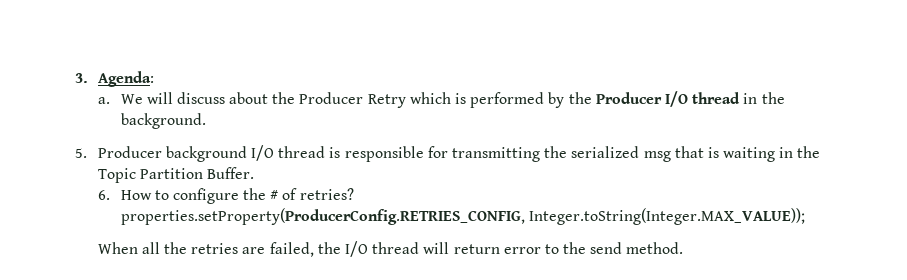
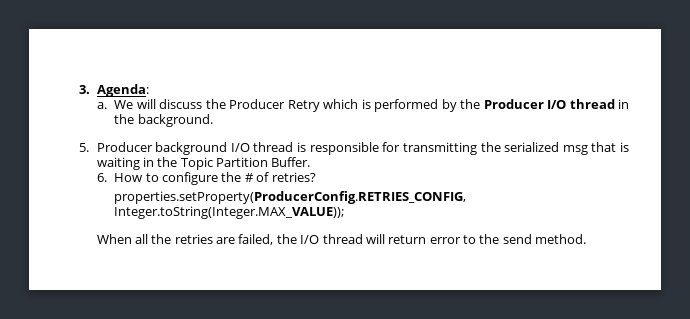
[229,92,269,104] about -> (203, 104) none

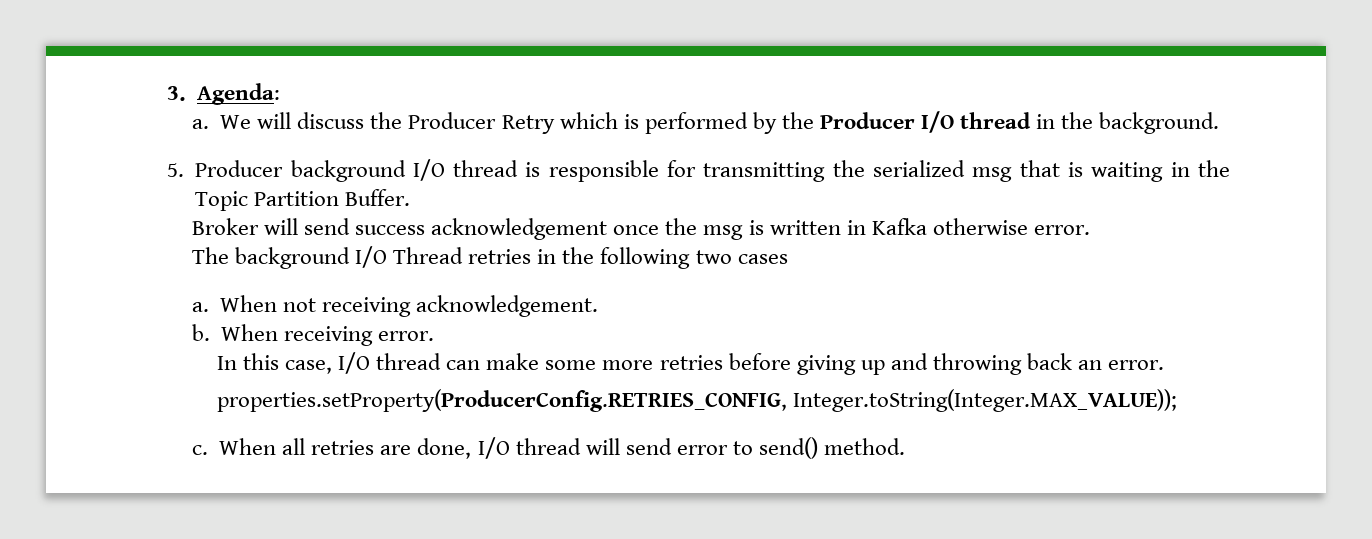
[96,172,316,185] 6. How to configure the # of retries? -> [191,218,1090,240] [191,246,788,269] [191,295,599,317] [191,324,435,346] [216,352,1165,375] Broker will send success acknowledgement once the msg is written in Kafka otherwise error. // The background I/O Thread retries in the following two cases // a. When not receiving acknowledgement. // b. When receiving error. // In this case, I/O thread can make some more retries before giving up and throwing back an error.
(345, 212) none -> [191,445,208,455] c.
[151,234,172,244] the -> (306, 446) none
[238,234,297,245] failed, the -> [417,438,472,459] done,
[388,235,427,244] return -> [625,438,672,455] send
[479,234,532,244] the send -> [759,437,819,459] send()

